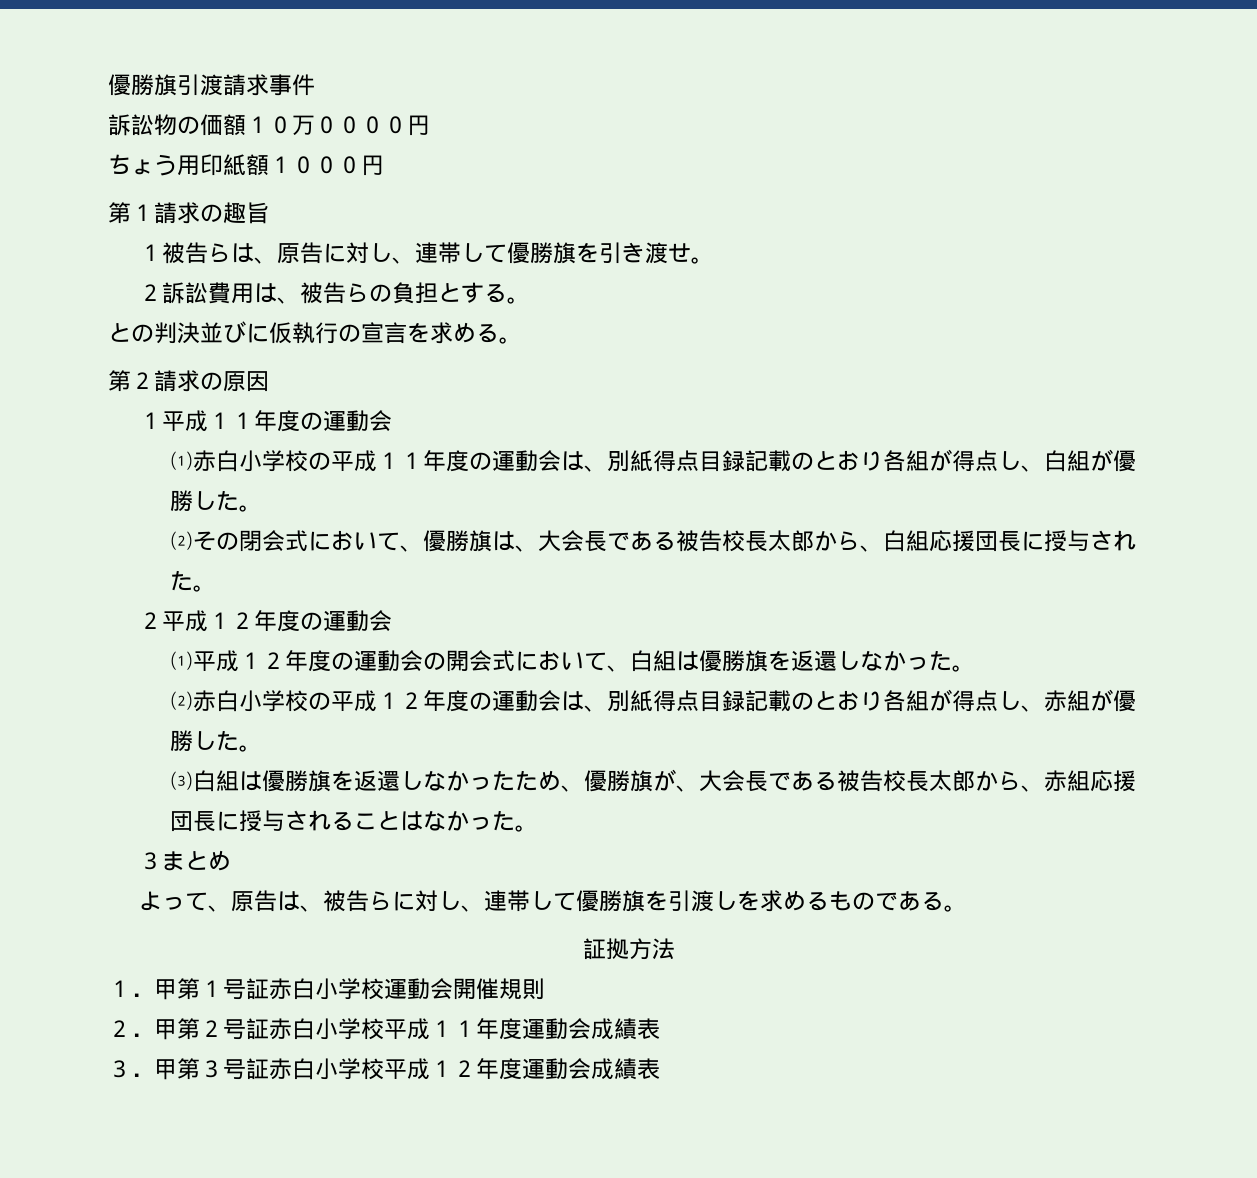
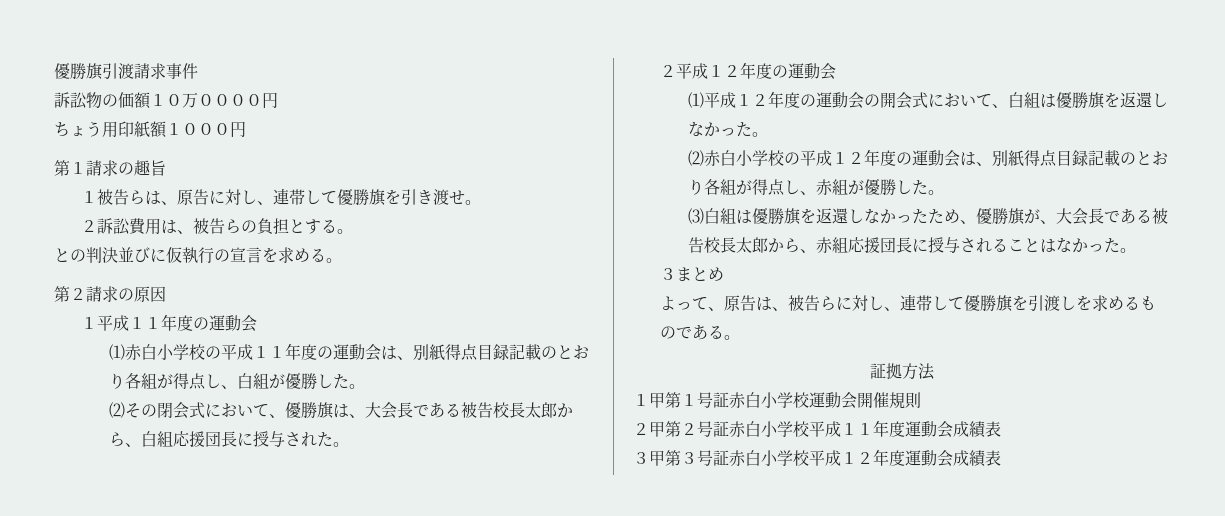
[131,993,154,997] ． -> (649, 400) none
[131,1033,154,1037] ． -> (649, 429) none
[131,1073,154,1077] ． -> (649, 458) none

